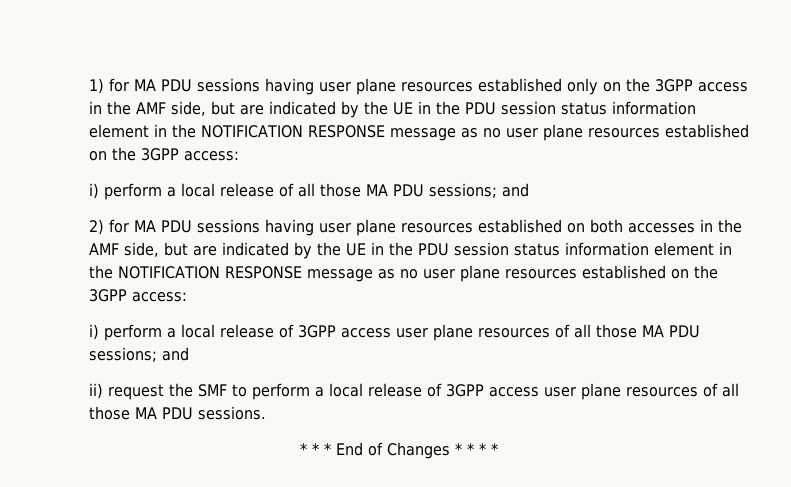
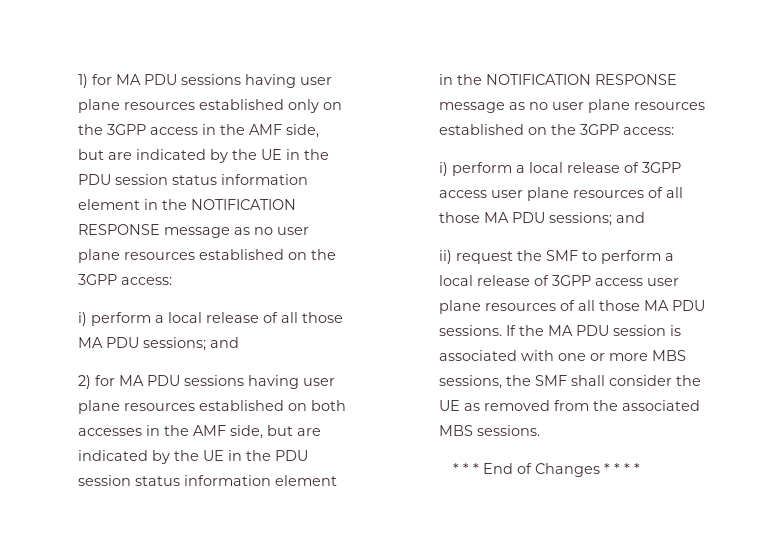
(267, 413) none -> [506,325,682,336] [439,350,687,361] [439,375,702,389] [439,400,701,411] [439,425,541,436] If the MA PDU session is associated with one or more MBS sessions, the SMF shall consider the UE as removed from the associated MBS sessions.

